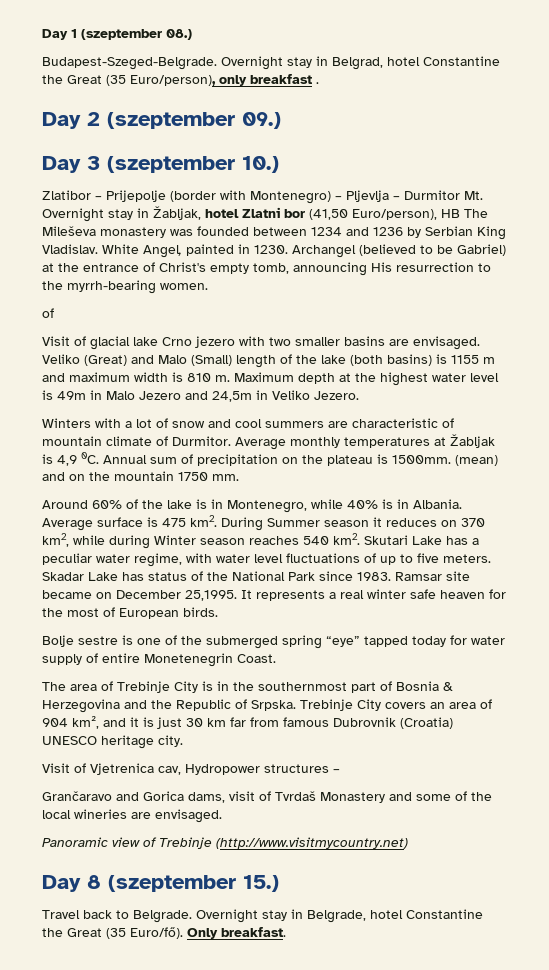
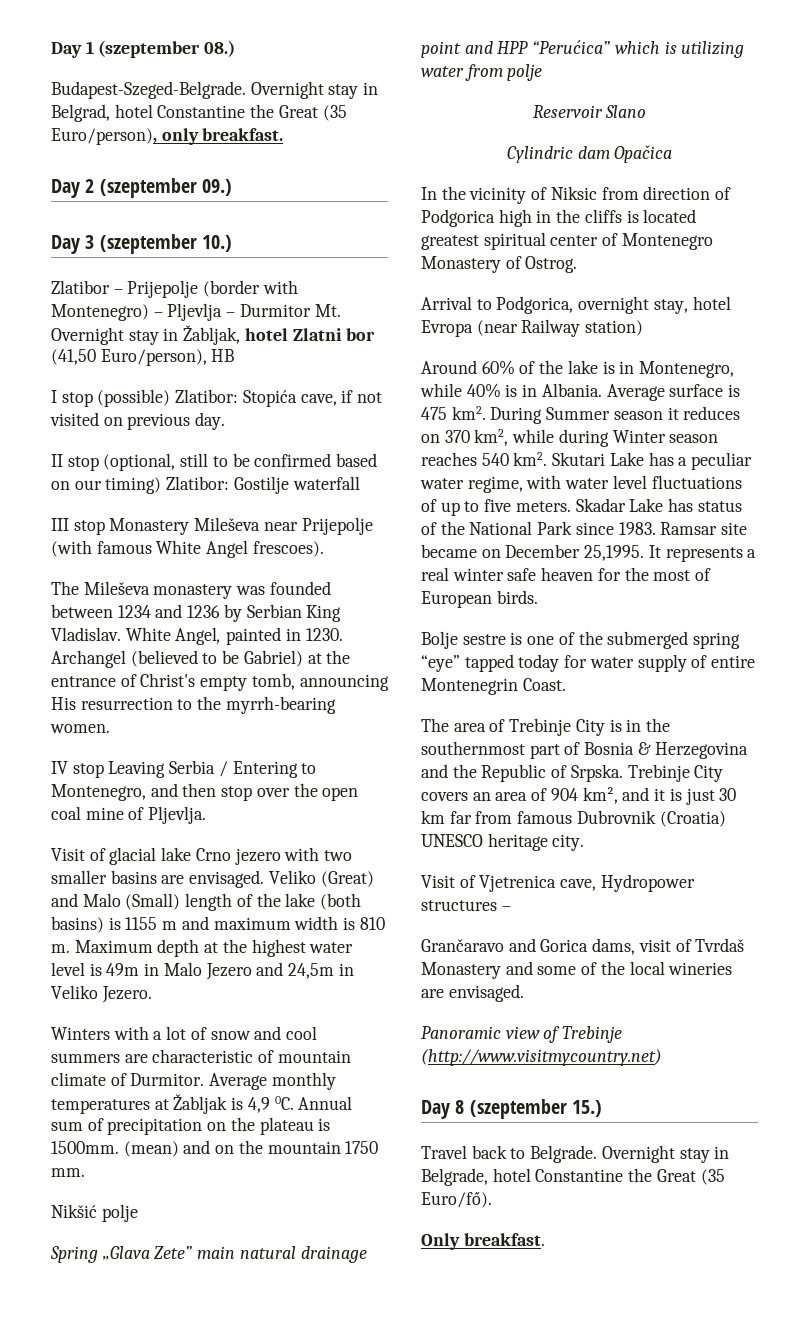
[250,74,319,84] breakfast . -> [202,128,284,141] breakfast.
(460, 213) none -> [51,389,383,407] [50,412,226,430] [51,453,378,471] [51,476,360,494] [51,517,373,535] [51,540,324,558] // I stop (possible) Zlatibor: Stopića cave, if not visited on previous day. // II stop (optional, still to be confirmed based on our timing) Zlatibor: Gostilje waterfall // III stop Monastery Mileševa near Prijepolje (with famous White Angel frescoes). //
[42,308,54,318] of -> [51,760,317,778] [51,783,359,801] [51,806,207,824] IV stop Leaving Serbia / Entering to Montenegro, and then stop over the open coal mine of Pljevlja.
(239, 477) none -> [51,1204,138,1222] [50,1246,367,1263] [421,40,745,58] [421,64,543,81] [532,105,647,118] [506,145,673,163] [421,186,732,204] [421,209,697,227] [421,232,713,250] [421,256,578,273] [421,296,731,314] [421,319,644,337] // Nikšić polje // Spring „Glava Zete” main natural drainage point and HPP “Perućica” which is utilizing water from polje // Reservoir Slano // Cylindric dam Opačica // In the vicinity of Niksic from direction of Podgorica high in the cliffs is located greatest spiritual center of Montenegro Monastery of Ostrog. // Arrival to Podgorica, overnight stay, hotel Evropa (near Railway station)
[144,653,233,667] Monetenegrin -> [421,678,518,695] Montenegrin
[158,766,181,775] cav, -> [560,879,597,891] cave,
(183, 933) none -> (492, 1200) //

